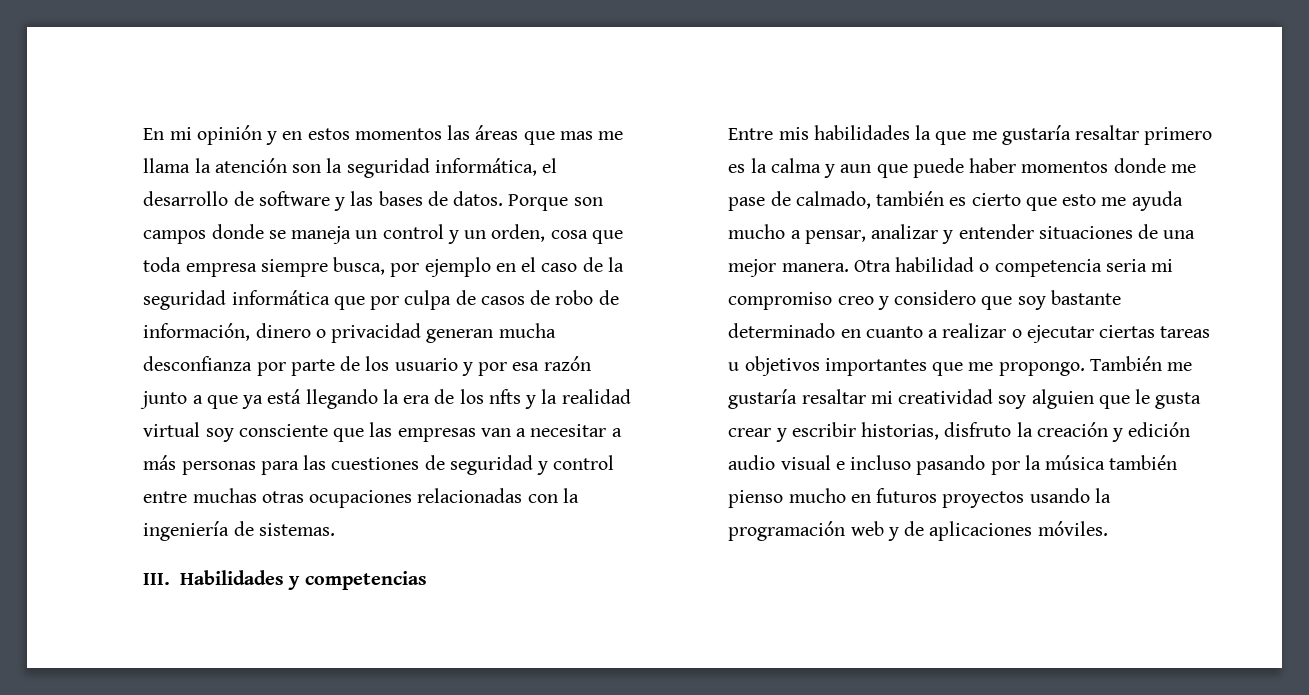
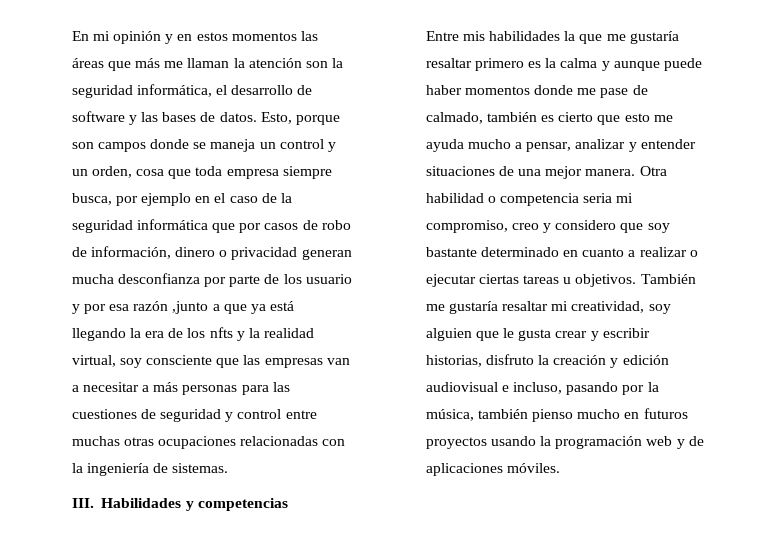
[559,131,624,140] [143,158,191,173] mas me llama -> [135,58,230,68] más me llaman
[508,194,569,211] Porque -> [260,112,341,125] Esto, porque
[404,290,476,310] culpa de -> (262, 228) none
[140,391,188,409] junto -> [172,301,209,314] ,junto
[143,422,201,437] virtual -> [71,355,116,367] virtual,
[840,164,908,178] aun que -> [613,61,660,71] aunque
[728,292,833,310] compromiso -> [425,220,508,233] compromiso,
[744,356,1085,376] objetivos importantes que me propongo. -> [575,274,637,287] objetivos.
[898,389,994,404] creatividad -> [571,301,645,313] creatividad,
[728,455,912,470] audio visual e incluso -> [425,382,563,394] audiovisual e incluso,
[1045,455,1106,470] música -> [425,409,474,421] música,

